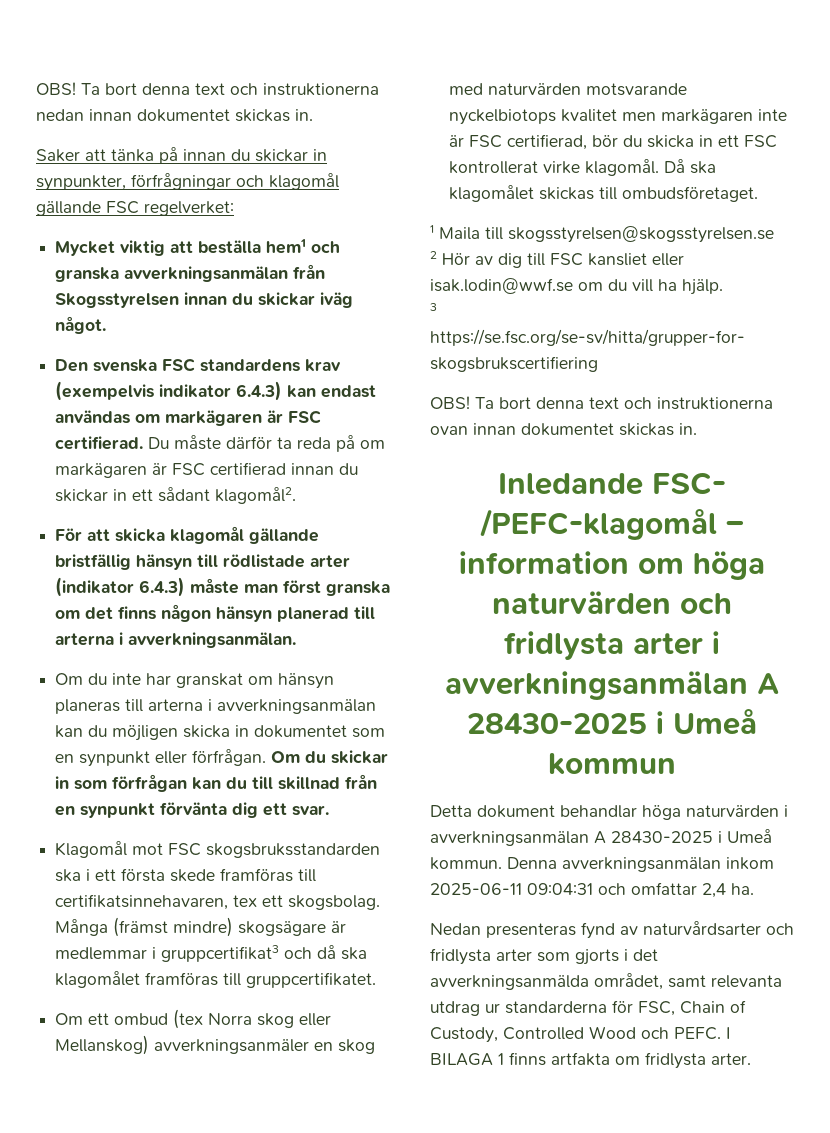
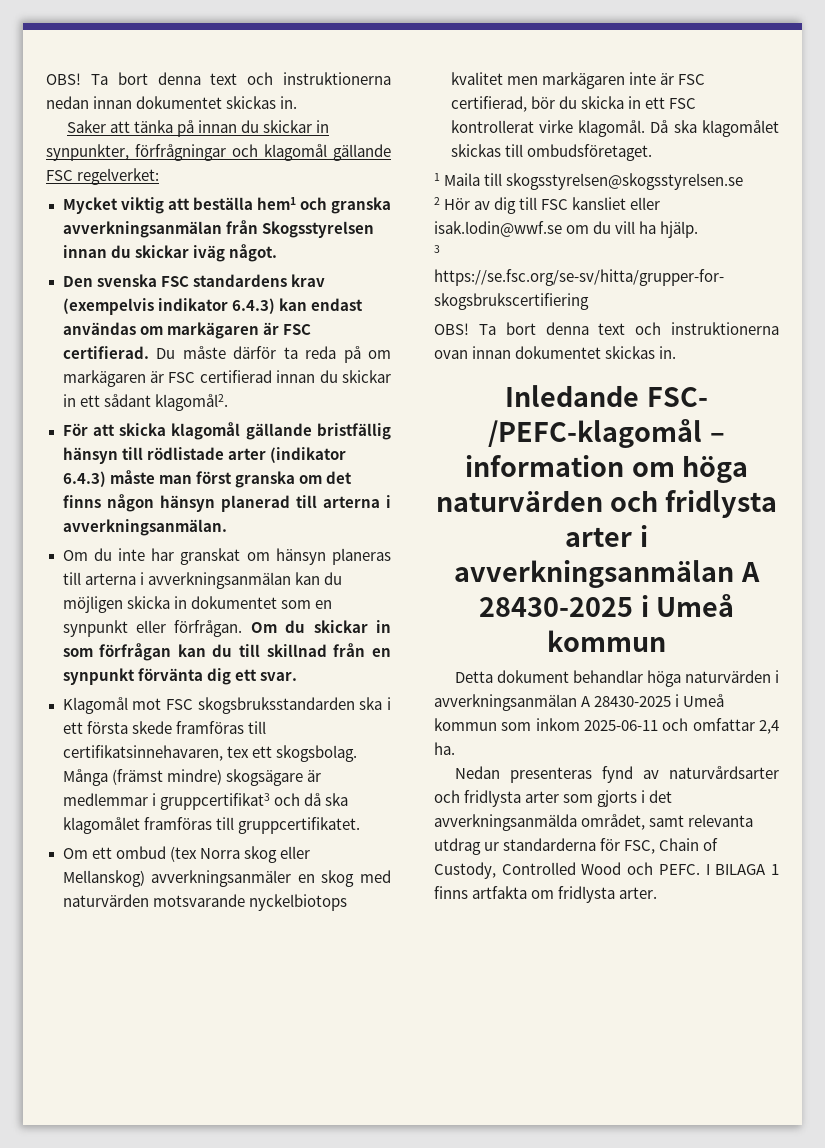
[430,857,721,872] kommun. Denna avverkningsanmälan -> [434,718,532,731] kommun som
[527,883,593,895] 09:04:31 -> (658, 725) none

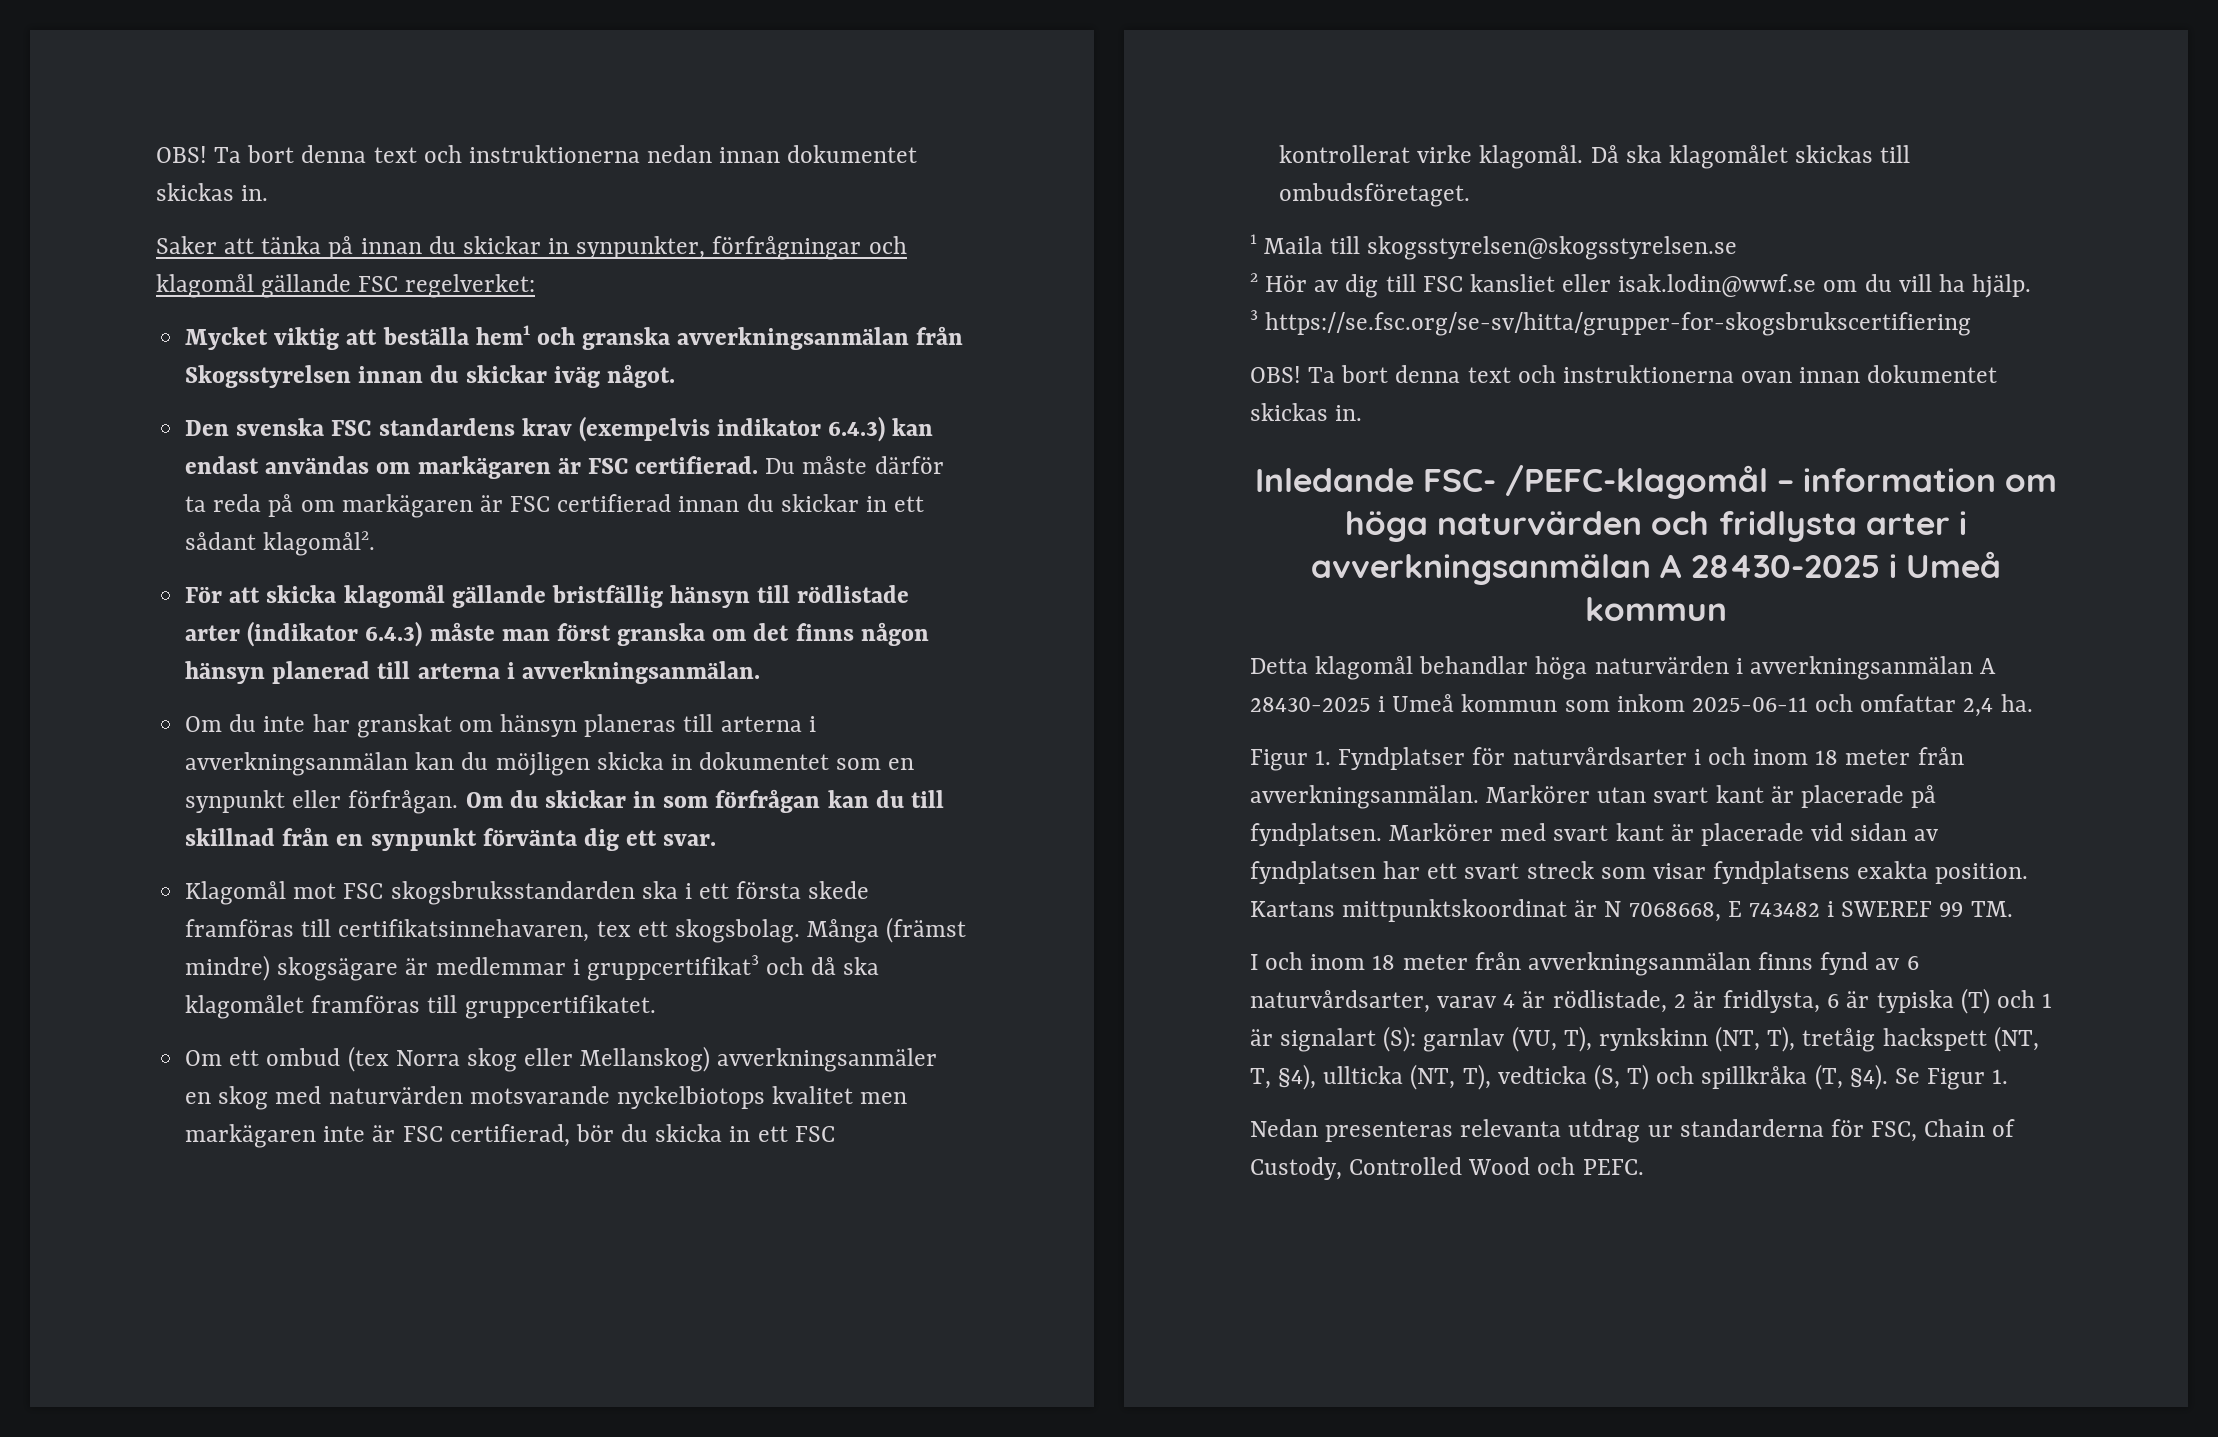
[496,670,569,683] dokument -> [1315,656,1414,680] klagomål
[454,766,779,783] [434,790,673,807] [434,814,685,831] Nedan presenteras fynd av naturvårdsarter och fridlysta arter som gjorts i det avverkningsanmälda området, samt -> [1250,747,1964,771] [1250,785,1937,809] [1250,823,1939,846] [1250,861,2029,884] [1250,899,2013,922] [1250,952,1919,976] [1250,988,2053,1014] [1250,1026,2039,1052] [1250,1064,2009,1090] [1250,1119,1454,1142] Figur 1. Fyndplatser för naturvårdsarter i och inom 18 meter från avverkningsanmälan. Markörer utan svart kant är placerade på fyndplatsen. Markörer med svart kant är placerade vid sidan av fyndplatsen har ett svart streck som visar fyndplatsens exakta position. Kartans mittpunktskoordinat är N 7068668, E 743482 i SWEREF 99 TM. // I och inom 18 meter från avverkningsanmälan finns fynd av 6 naturvårdsarter, varav 4 är rödlistade, 2 är fridlysta, 6 är typiska (T) och 1 är signalart (S): garnlav (VU, T), rynkskinn (NT, T), tretåig hackspett (NT, T, §4), ullticka (NT, T), vedticka (S, T) och spillkråka (T, §4). Se Figur 1. // Nedan presenteras
[705,864,779,875] [434,886,658,903] I BILAGA 1 finns artfakta om fridlysta arter. -> (1644, 1167) none

